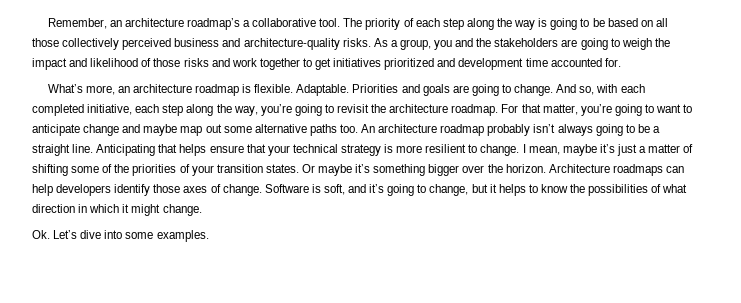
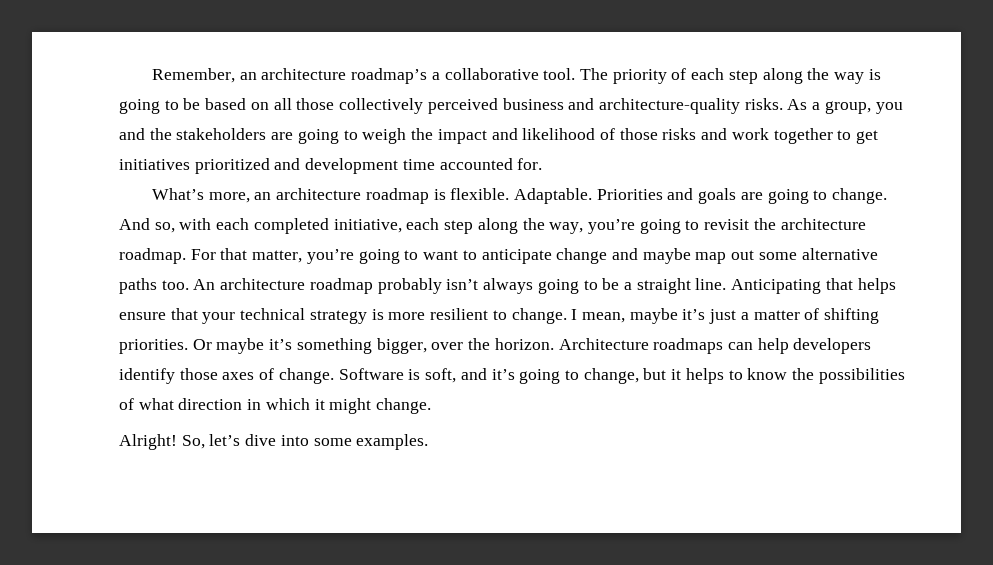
[71,164,299,176] some of the priorities of your transition states. -> [119,339,188,354] priorities.
[428,164,460,176] bigger -> [376,338,427,354] bigger,
[32,230,78,239] Ok. Let’s -> [119,434,241,450] Alright! So, let’s

